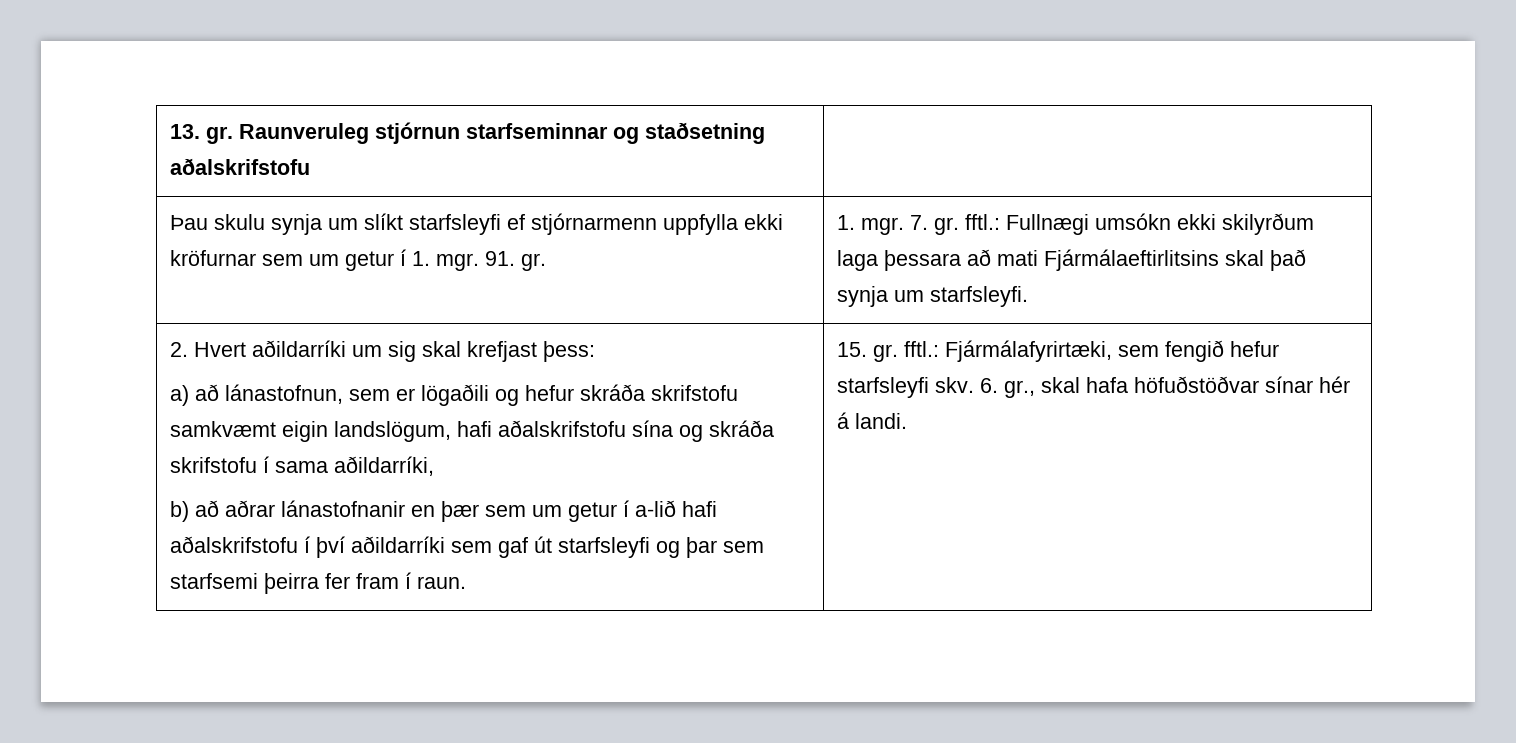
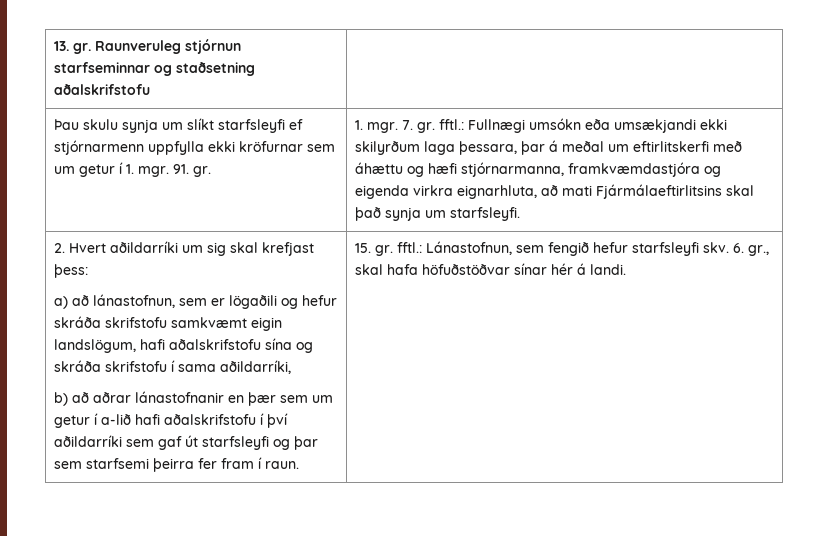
(1172, 221) none -> [585,119,697,133] eða umsækjandi
[884,250,962,271] þessara -> [459,140,743,155] [355,162,722,177] [355,185,538,199] þessara, þar á meðal um eftirlitskerfi með áhættu og hæfi stjórnarmanna, framkvæmdastjóra og eigenda virkra eignarhluta,
[945,340,1113,362] Fjármálafyrirtæki, -> [426,241,513,255] Lánastofnun,

